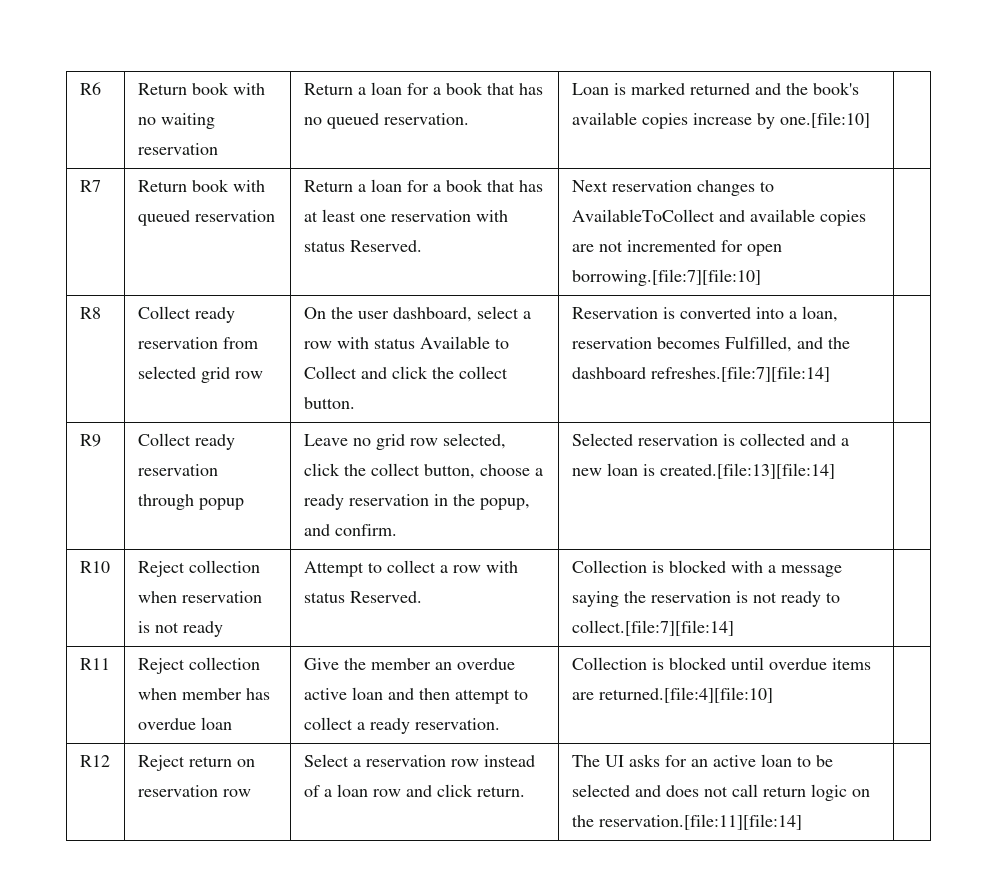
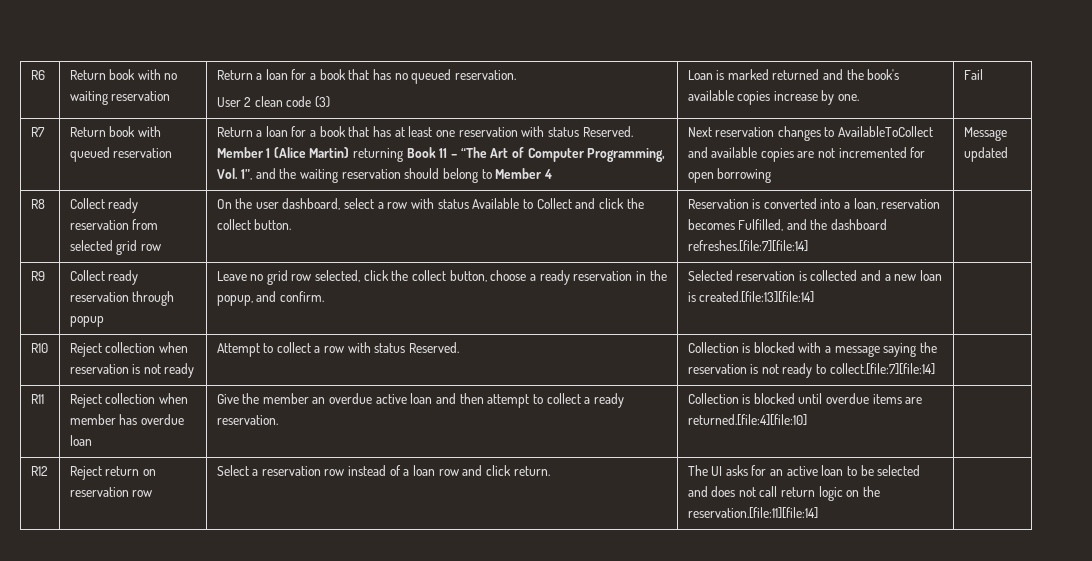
(469, 119) none -> [216,96,331,108] // User 2 clean code (3)
[779,112,870,128] one.[file:10] | -> [838,94,860,101] [963,69,983,80] one. | Fail
(422, 246) none -> [216,147,666,162] [216,168,552,183] Member 1 (Alice Martin) returning Book 11 – “The Art of Computer Programming, Vol. 1”, and the waiting reservation should belong to Member 4
[571,269,761,286] borrowing.[file:7][file:10] | -> [717,168,772,183] [963,127,1007,141] [963,147,1008,162] borrowing | Message updated

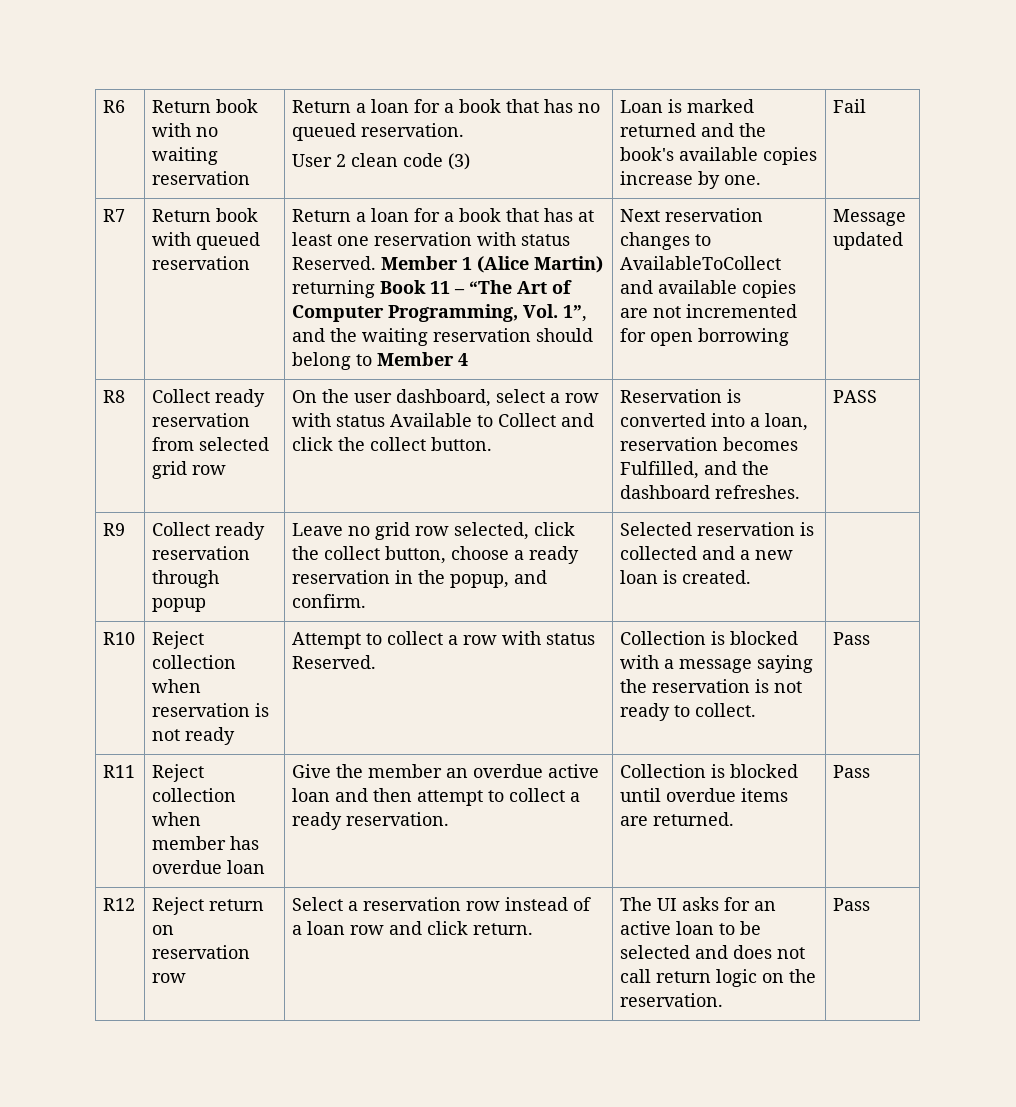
[687,240,808,252] refreshes.[file:7][file:14] | -> [715,485,801,499] [833,390,878,403] refreshes. | PASS
[699,291,815,303] created.[file:13][file:14] -> [682,570,752,584] created.
[829,363,935,375] collect.[file:7][file:14] | -> [695,703,757,717] [833,632,871,645] collect. | Pass
[687,414,807,426] returned.[file:4][file:10] | -> [653,812,735,826] [833,765,871,778] returned. | Pass
[687,507,818,519] reservation.[file:11][file:14] | -> [620,993,724,1007] [833,898,871,911] reservation. | Pass

